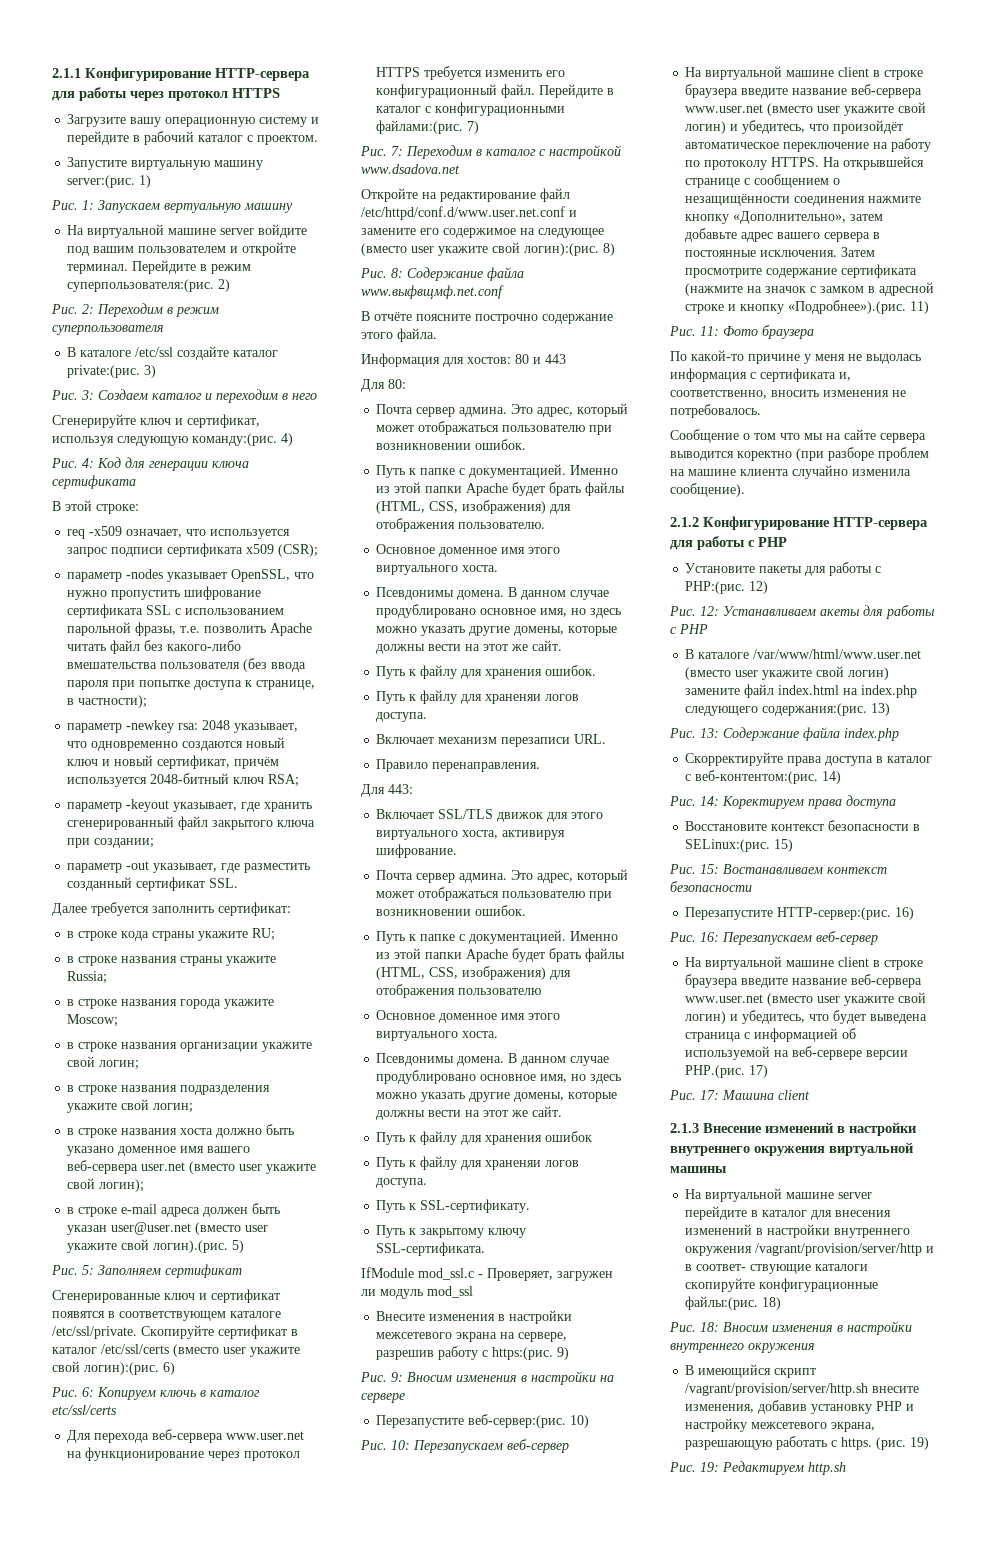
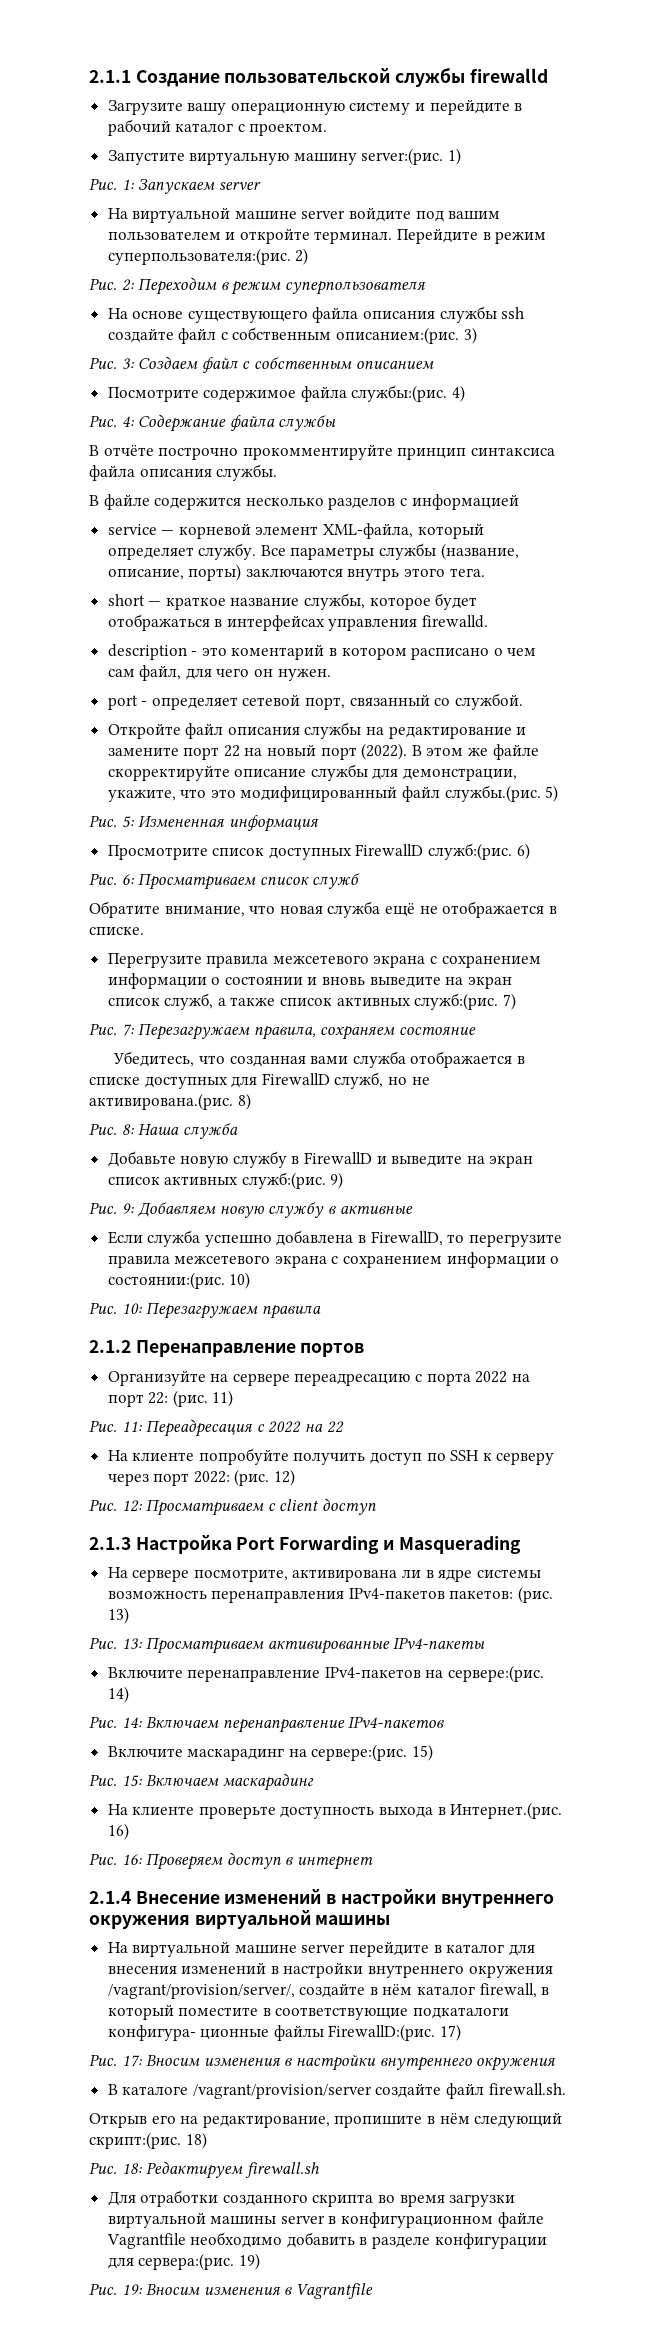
[85,67,310,81] [52,87,280,101] Конфигурирование HTTP-сервера для работы через протокол HTTPS -> [135,67,548,87] Создание пользовательской службы firewalld
[164,203,293,213] вертуальную машину -> [218,182,261,190] server
[67,346,279,360] [67,365,157,378] [51,389,317,403] [52,414,260,428] [52,433,293,446] [51,457,249,471] [52,475,136,489] [52,500,139,514] [67,526,291,539] [67,543,319,557] [67,569,315,582] [67,586,262,600] [67,604,285,618] [67,622,313,636] [67,640,242,654] [67,658,307,672] [67,680,316,690] [67,695,148,708] [67,720,299,733] [67,737,286,751] [67,755,280,769] [67,773,300,787] [67,799,313,812] [67,816,316,830] [67,838,155,848] [67,861,311,873] [67,877,239,891] [52,902,291,916] [67,928,276,941] [67,956,277,966] [67,971,108,984] [67,999,275,1009] [67,1014,119,1027] [67,1042,313,1052] [67,1056,140,1070] [67,1085,271,1095] [67,1099,194,1113] [67,1124,295,1138] [67,1146,251,1156] [67,1160,317,1174] [67,1178,145,1192] [67,1203,281,1217] [67,1222,269,1235] [67,1239,245,1253] [51,1264,242,1278] [52,1289,280,1303] [52,1311,281,1321] [52,1325,298,1339] [52,1344,300,1357] [52,1361,175,1375] [51,1387,260,1400] [52,1405,117,1415] [67,1429,305,1443] [67,1447,301,1461] [376,66,566,80] [376,84,615,98] [376,102,566,116] [376,120,480,134] [360,145,621,159] [361,164,460,174] [361,188,570,202] [361,206,577,220] [361,228,604,238] [361,242,615,256] [360,267,524,281] [361,285,504,299] [361,311,613,324] [361,328,437,342] [361,353,566,367] [361,379,406,392] [376,403,629,417] [376,421,613,435] [376,439,527,450] [376,464,619,478] [376,482,626,496] [376,500,572,514] [376,518,546,532] [376,544,561,557] [376,565,499,575] [376,587,610,600] [376,604,622,618] [376,626,618,636] [376,640,563,654] [376,665,597,679] [376,690,580,704] [376,712,428,722] [376,734,607,747] [376,759,541,772] [361,784,413,797] [376,809,604,822] [376,830,566,840] [376,844,458,858] [376,869,629,883] [376,887,613,901] [376,905,527,916] [376,930,619,944] [376,948,626,962] [376,966,572,980] [376,984,542,998] [376,1010,561,1023] [376,1031,499,1041] [376,1053,610,1066] [376,1070,622,1084] [376,1092,618,1102] [376,1106,563,1120] [376,1131,593,1145] [376,1156,580,1170] [376,1178,428,1188] [376,1199,531,1213] [376,1225,527,1238] [376,1242,486,1256] [361,1267,613,1281] [361,1286,473,1299] [376,1310,573,1324] [376,1332,568,1342] [376,1346,570,1360] [360,1371,614,1385] [361,1393,405,1403] [376,1414,590,1428] [360,1439,569,1453] [685,66,924,80] [685,84,923,98] [685,102,927,116] [685,120,904,134] [685,138,932,152] [685,156,925,170] [685,174,841,188] [685,194,922,206] [685,211,884,224] [685,228,881,242] [685,247,876,257] [685,264,918,278] [685,282,935,296] [685,300,930,314] [669,325,814,339] [670,350,921,364] [670,368,851,382] [670,390,906,399] [670,404,761,418] [670,429,926,443] [670,447,929,461] [670,465,911,479] [670,483,745,497] [670,516,928,530] [670,536,787,550] [685,562,882,576] [685,581,769,594] [669,605,934,619] [670,624,708,634] [685,649,922,659] [685,666,890,680] [685,684,918,698] [685,703,891,716] [669,727,899,741] [685,752,933,766] [685,770,842,784] [669,795,896,809] [685,820,921,831] [685,839,794,852] [669,864,887,874] [670,881,752,892] [685,907,915,920] [669,931,878,945] [685,956,924,970] [685,974,923,988] [685,992,927,1006] [685,1010,928,1024] [685,1028,857,1042] [685,1046,909,1060] [685,1065,769,1078] [669,1090,810,1100] [670,1123,699,1133] В каталоге /etc/ssl создайте каталог private:(рис. 3) // Рис. 3: Создаем каталог и переходим в него // Сгенерируйте ключ и сертификат, используя следующую команду:(рис. 4) // Рис. 4: Код для генерации ключа сертификата // В этой строке: // req -x509 означает, что используется запрос подписи сертификата x509 (CSR); // параметр -nodes указывает OpenSSL, что нужно пропустить шифрование сертификата SSL с использованием парольной фразы, т.е. позволить Apache читать файл без какого-либо вмешательства пользователя (без ввода пароля при попытке доступа к странице, в частности); // параметр -newkey rsa: 2048 указывает, что одновременно создаются новый ключ и новый сертификат, причём используется 2048-битный ключ RSA; // параметр -keyout указывает, где хранить сгенерированный файл закрытого ключа при создании; // параметр -out указывает, где разместить созданный сертификат SSL. // Далее требуется заполнить сертификат: // в строке кода страны укажите RU; // в строке названия страны укажите Russia; // в строке названия города укажите Moscow; // в строке названия организации укажите свой логин; // в строке названия подразделения укажите свой логин; // в строке названия хоста должно быть указано доменное имя вашего веб-сервера user.net (вместо user укажите свой логин); // в строке e-mail адреса должен быть указан user@user.net (вместо user укажите свой логин).(рис. 5) // Рис. 5: Заполняем сертификат // Сгенерированные ключ и сертификат появятся в соответствующем каталоге /etc/ssl/private. Скопируйте сертификат в каталог /etc/ssl/certs (вместо user укажите свой логин):(рис. 6) // Рис. 6: Копируем ключь в каталог etc/ssl/certs // Для перехода веб-сервера www.user.net на функционирование через протокол HTTPS требуется изменить его конфигурационный файл. Перейдите в каталог с конфигурационными файлами:(рис. 7) // Рис. 7: Переходим в каталог с настройкой www.dsadova.net // Откройте на редактирование файл /etc/httpd/conf.d/www.user.net.conf и замените его содержимое на следующее (вместо user укажите свой логин):(рис. 8) // Рис. 8: Содержание файла www.выфвщмф.net.conf // В отчёте поясните построчно содержание этого файла. // Информация для хостов: 80 и 443 // Для 80: // Почта сервер админа. Это адрес, который может отображаться пользователю при возникновении ошибок. // Путь к папке с документацией. Именно из этой папки Apache будет брать файлы (HTML, CSS, изображения) для отображения пользователю. // Основное доменное имя этого виртуального хоста. // Псевдонимы домена. В данном случае продублировано основное имя, но здесь можно указать другие домены, которые должны вести на этот же сайт. // Путь к файлу для хранения ошибок. // Путь к файлу для храненяи логов доступа. // Включает механизм перезаписи URL. // Правило перенаправления. // Для 443: // Включает SSL/TLS движок для этого виртуального хоста, активируя шифрование. // Почта сервер админа. Это адрес, который может отображаться пользователю при возникновении ошибок. // Путь к папке с документацией. Именно из этой папки Apache будет брать файлы (HTML, CSS, изображения) для отображения пользователю // Основное доменное имя этого виртуального хоста. // Псевдонимы домена. В данном случае продублировано основное имя, но здесь можно указать другие домены, которые должны вести на этот же сайт. // Путь к файлу для хранения ошибок // Путь к файлу для храненяи логов доступа. // Путь к SSL-сертификату. // Путь к закрытому ключу SSL-сертификата. // IfModule mod_ssl.c - Проверяет, загружен ли модуль mod_ssl // Внесите изменения в настройки межсетевого экрана на сервере, разрешив работу с https:(рис. 9) // Рис. 9: Вносим изменения в настройки на сервере // Перезапустите веб-сервер:(рис. 10) // Рис. 10: Перезапускаем веб-сервер // На виртуальной машине client в строке браузера введите название веб-сервера www.user.net (вместо user укажите свой логин) и убедитесь, что произойдёт автоматическое переключение на работу по протоколу HTTPS. На открывшейся странице с сообщением о незащищённости соединения нажмите кнопку «Дополнительно», затем добавьте адрес вашего сервера в постоянные исключения. Затем просмотрите содержание сертификата (нажмите на значок с замком в адресной строке и кнопку «Подробнее»).(рис. 11) // Рис. 11: Фото браузера // По какой-то причине у меня не выдолась информация с сертификата и, соответственно, вносить изменения не потребовалось. // Сообщение о том что мы на сайте сервера выводится коректно (при разборе проблем на машине клиента случайно изменила сообщение). // 2.1.2 Конфигурирование HTTP-сервера для работы с PHP // Установите пакеты для работы с PHP:(рис. 12) // Рис. 12: Устанавливаем акеты для работы с PHP // В каталоге /var/www/html/www.user.net (вместо user укажите свой логин) замените файл index.html на index.php следующего содержания:(рис. 13) // Рис. 13: Содержание файла index.php // Скорректируйте права доступа в каталог с веб-контентом:(рис. 14) // Рис. 14: Коректируем права доступа // Восстановите контекст безопасности в SELinux:(рис. 15) // Рис. 15: Востанавливаем контекст безопасности // Перезапустите HTTP-сервер:(рис. 16) // Рис. 16: Перезапускаем веб-сервер // На виртуальной машине client в строке браузера введите название веб-сервера www.user.net (вместо user укажите свой логин) и убедитесь, что будет выведена страница с информацией об используемой на веб-сервере версии PHP.(рис. 17) // Рис. 17: Машина client // 2.1.3 -> [107,306,525,323] [107,327,477,344] [89,356,434,373] [107,385,466,402] [89,414,337,432] [89,444,555,460] [89,464,278,481] [89,494,519,510] [107,523,484,539] [107,543,519,560] [107,564,485,581] [107,593,478,610] [107,614,489,631] [107,644,537,660] [107,665,331,681] [107,693,523,710] [107,722,527,739] [107,743,539,760] [107,764,518,781] [107,785,559,802] [89,815,319,832] [107,843,530,860] [89,873,361,890] [89,901,557,918] [89,927,144,935] [107,953,541,968] [107,973,512,989] [107,993,516,1010] [89,1023,476,1040] [113,1051,525,1068] [89,1072,430,1089] [89,1093,251,1110] [89,1123,238,1139] [107,1151,534,1168] [107,1172,344,1189] [89,1202,413,1218] [107,1230,562,1247] [107,1252,560,1268] [107,1272,251,1289] [89,1302,321,1319] [89,1340,365,1357] [107,1370,530,1386] [107,1390,234,1407] [89,1419,344,1437] [107,1448,555,1465] [107,1469,296,1486] [89,1498,376,1516] [89,1535,521,1554] [107,1567,541,1582] [107,1586,554,1603] [107,1607,129,1624] [89,1637,486,1654] [107,1665,545,1682] [107,1686,129,1703] [89,1716,445,1733] [107,1744,434,1761] [89,1773,314,1791] [107,1802,563,1819] [107,1823,129,1840] [89,1852,373,1870] [89,1891,131,1904] На основе существующего файла описания службы ssh создайте файл с собственным описанием:(рис. 3) // Рис. 3: Создаем файл с собственным описанием // Посмотрите содержимое файла службы:(рис. 4) // Рис. 4: Содержание файла службы // В отчёте построчно прокомментируйте принцип синтаксиса файла описания службы. // В файле содержится несколько разделов с информацией // service — корневой элемент XML-файла, который определяет службу. Все параметры службы (название, описание, порты) заключаются внутрь этого тега. // short — краткое название службы, которое будет отображаться в интерфейсах управления firewalld. // description - это коментарий в котором расписано о чем сам файл, для чего он нужен. // port - определяет сетевой порт, связанный со службой. // Откройте файл описания службы на редактирование и замените порт 22 на новый порт (2022). В этом же файле скорректируйте описание службы для демонстрации, укажите, что это модифицированный файл службы.(рис. 5) // Рис. 5: Измененная информация // Просмотрите список доступных FirewallD служб:(рис. 6) // Рис. 6: Просматриваем список служб // Обратите внимание, что новая служба ещё не отображается в списке. // Перегрузите правила межсетевого экрана с сохранением информации о состоянии и вновь выведите на экран список служб, а также список активных служб:(рис. 7) // Рис. 7: Перезагружаем правила, сохраняем состояние // Убедитесь, что созданная вами служба отображается в списке доступных для FirewallD служб, но не активирована.(рис. 8) // Рис. 8: Наша служба // Добавьте новую службу в FirewallD и выведите на экран список активных служб:(рис. 9) // Рис. 9: Добавляем новую службу в активные // Если служба успешно добавлена в FirewallD, то перегрузите правила межсетевого экрана с сохранением информации о состоянии:(рис. 10) // Рис. 10: Перезагружаем правила // 2.1.2 Перенаправление портов // Организуйте на сервере переадресацию с порта 2022 на порт 22: (рис. 11) // Рис. 11: Переадресация с 2022 на 22 // На клиенте попробуйте получить доступ по SSH к серверу через порт 2022: (рис. 12) // Рис. 12: Просматриваем с client доступ // 2.1.3 Настройка Port Forwarding и Masquerading // На сервере посмотрите, активирована ли в ядре системы возможность перенаправления IPv4-пакетов пакетов: (рис. 13) // Рис. 13: Просматриваем активированные IPv4-пакеты // Включите перенаправление IPv4-пакетов на сервере:(рис. 14) // Рис. 14: Включаем перенаправление IPv4-пакетов // Включите маскарадинг на сервере:(рис. 15) // Рис. 15: Включаем маскарадинг // На клиенте проверьте доступность выхода в Интернет.(рис. 16) // Рис. 16: Проверяем доступ в интернет // 2.1.4
[755,1243,935,1256] [685,1264,869,1274] [685,1278,879,1292] [685,1296,782,1310] [669,1322,719,1332] /vagrant/provision/server/http и в соответ- ствующие каталоги скопируйте конфигурационные файлы:(рис. 18) // Рис. 18: -> [107,1983,550,1999] [107,2004,510,2020] [107,2024,462,2041] [89,2054,142,2067] /vagrant/provision/server/, создайте в нём каталог firewall, в который поместите в соответствующие подкаталоги конфигура- ционные файлы FirewallD:(рис. 17) // Рис. 17:
[698,1364,817,1378] [685,1383,920,1396] [685,1400,915,1414] [685,1418,876,1432] [685,1436,907,1450] имеющийся скрипт /vagrant/provision/server/http.sh внесите изменения, добавив установку PHP и настройку межсетевого экрана, разрешающую работать с https. (рис. -> [122,2083,566,2099] [89,2112,563,2128] [89,2132,207,2149] [89,2161,319,2179] [107,2190,516,2207] [107,2212,544,2228] [106,2232,547,2249] [107,2253,235,2270] каталоге /vagrant/provision/server создайте файл firewall.sh. // Открыв его на редактирование, пропишите в нём следующий скрипт:(рис. 18) // Рис. 18: Редактируем firewall.sh // Для отработки созданного скрипта во время загрузки виртуальной машины server в конфигурационном файле Vagrantfile необходимо добавить в разделе конфигурации для сервера:(рис.
[722,1461,846,1475] Редактируем http.sh -> [146,2283,373,2299] Вносим изменения в Vagrantfile

